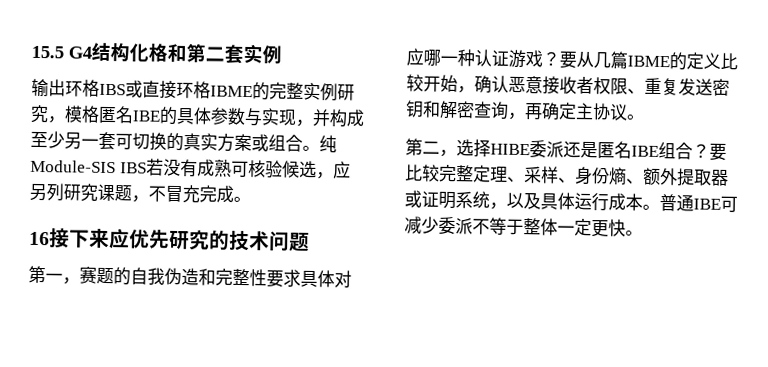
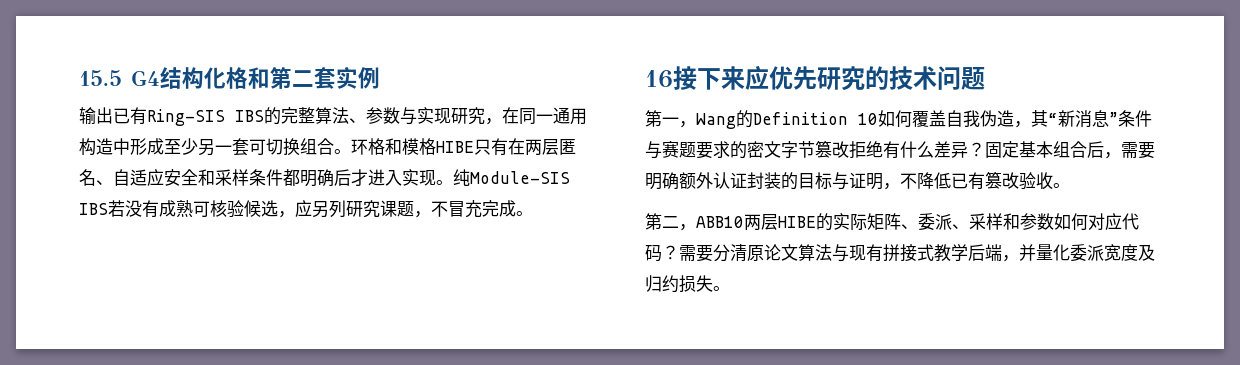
[65,79,355,102] [30,104,348,128] 环格IBS或直接环格IBME的完整实例研究，模格匿名IBE的具体参数与实现，并构 -> [113,107,587,126] [79,138,147,156] 已有Ring-SIS IBS的完整算法、参数与实现研究，在同一通用构造中形
[166,132,303,152] 的真实方案或组合 -> [300,138,576,156] [79,169,436,187] 组合。环格和模格HIBE只有在两层匿名、自适应安全和采样条件都明确后才进入实现
[79,265,352,288] [406,48,738,71] [406,74,730,96] [405,100,645,121] [405,138,727,161] [405,164,729,187] [404,190,738,213] [404,216,626,238] 赛题的自我伪造和完整性要求具体对应哪一种认证游戏？要从几篇IBME的定义比较开始，确认恶意接收者权限、重复发送密钥和解密查询，再确定主协议。 // 第二，选择HIBE委派还是匿名IBE组合？要比较完整定理、采样、身份熵、额外提取器或证明系统，以及具体运行成本。普通IBE可减少委派不等于整体一定更快 -> [696,110,1152,129] [645,140,1155,159] [645,172,1070,190] [645,213,1139,231] [645,244,1155,262] [645,275,713,293] Wang的Definition 10如何覆盖自我伪造，其“新消息”条件与赛题要求的密文字节篡改拒绝有什么差异？固定基本组合后，需要明确额外认证封装的目标与证明，不降低已有篡改验收。 // 第二，ABB10两层HIBE的实际矩阵、委派、采样和参数如何对应代码？需要分清原论文算法与现有拼接式教学后端，并量化委派宽度及归约损失

